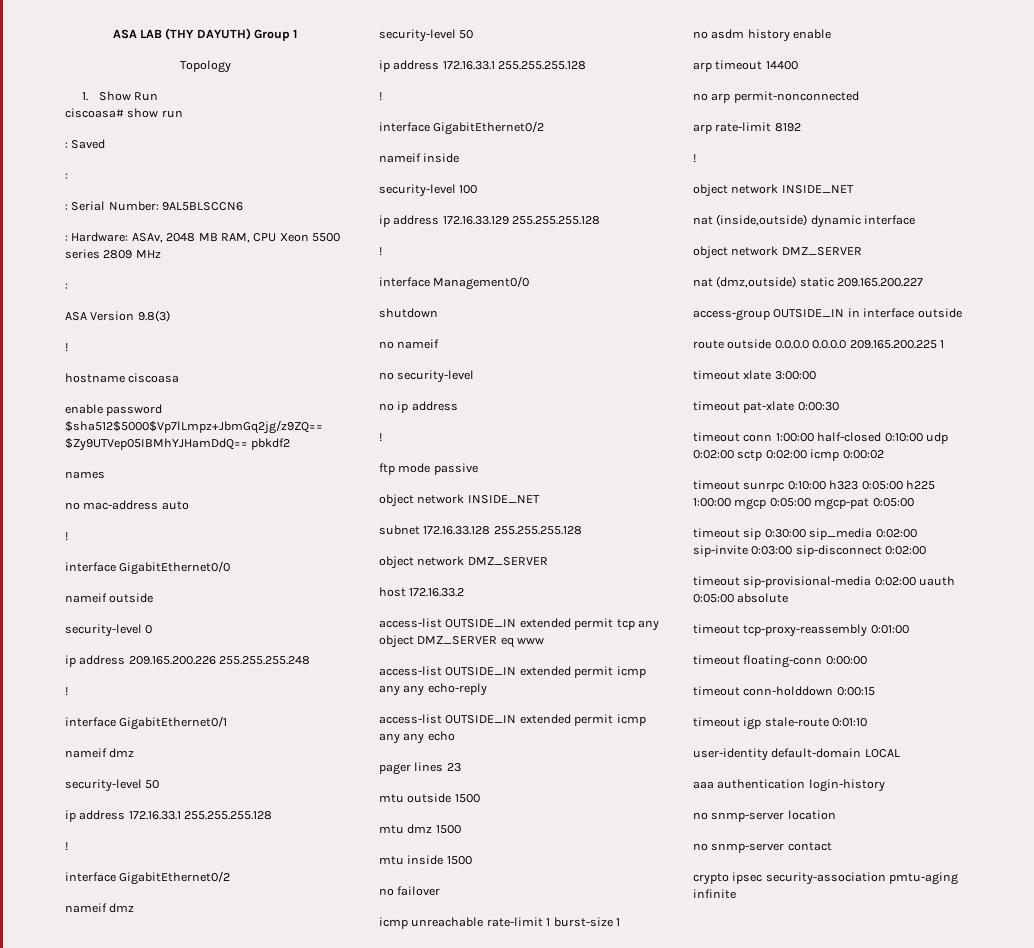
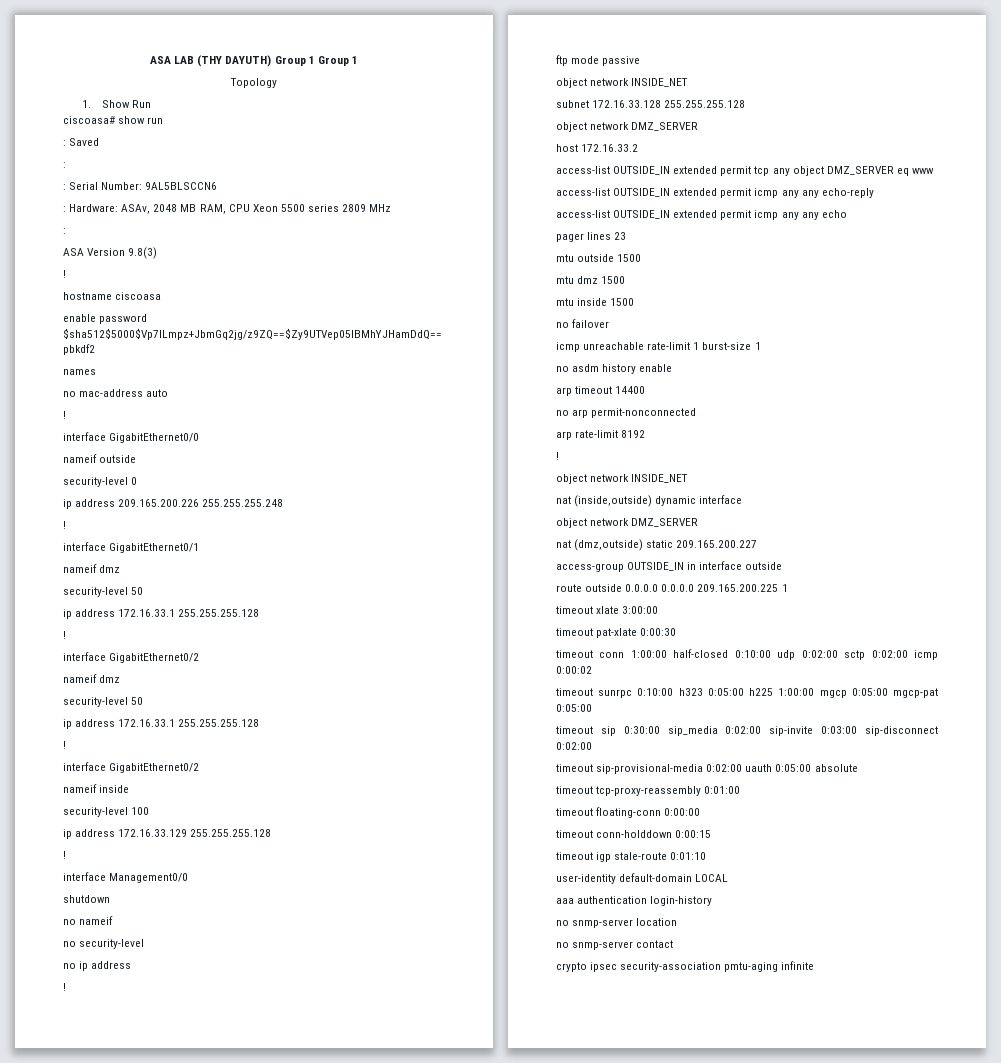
(298, 33) none -> [317,56,358,66] Group 1

